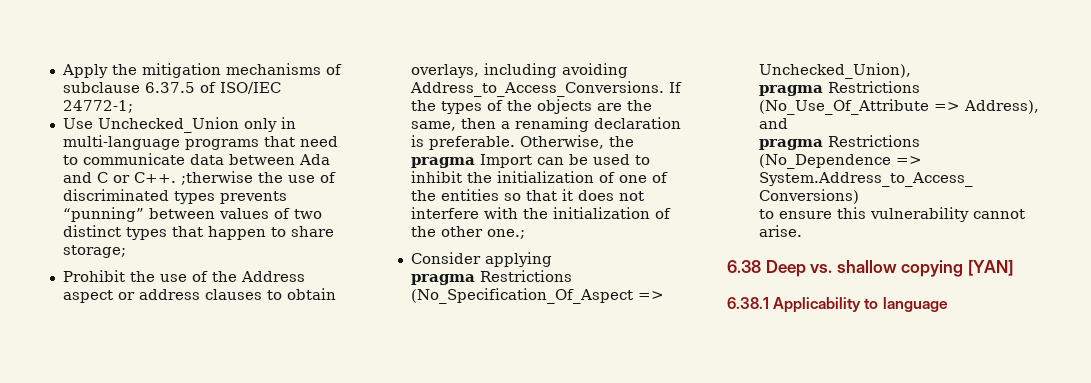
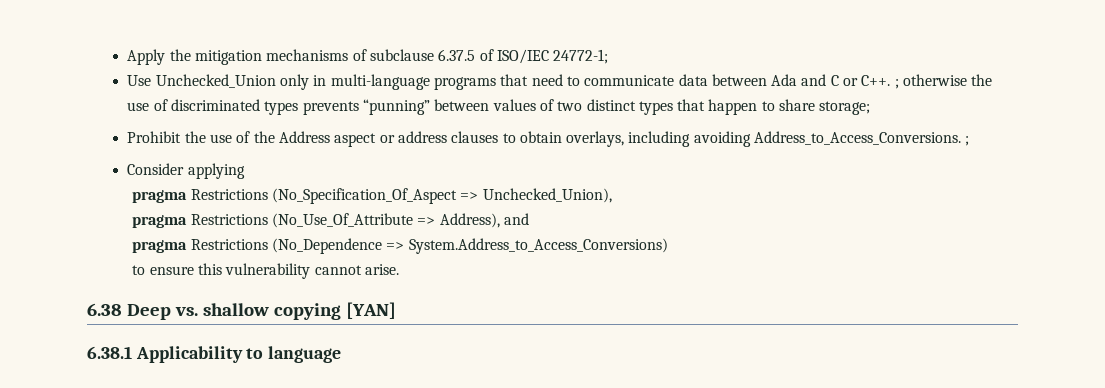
[181,171,254,185] ;therwise -> [894,74,968,89] ; otherwise
[669,82,683,93] [411,99,653,114] [411,117,682,132] [411,135,635,150] [411,154,651,168] [411,171,669,183] [411,189,645,201] [411,207,672,219] [411,226,526,239] If the types of the objects are the same, then a renaming declaration is preferable. Otherwise, the pragma Import can be used to inhibit the initialization of one of the entities so that it does not interfere with the initialization of the other one.; -> [965,136,970,146] ;

